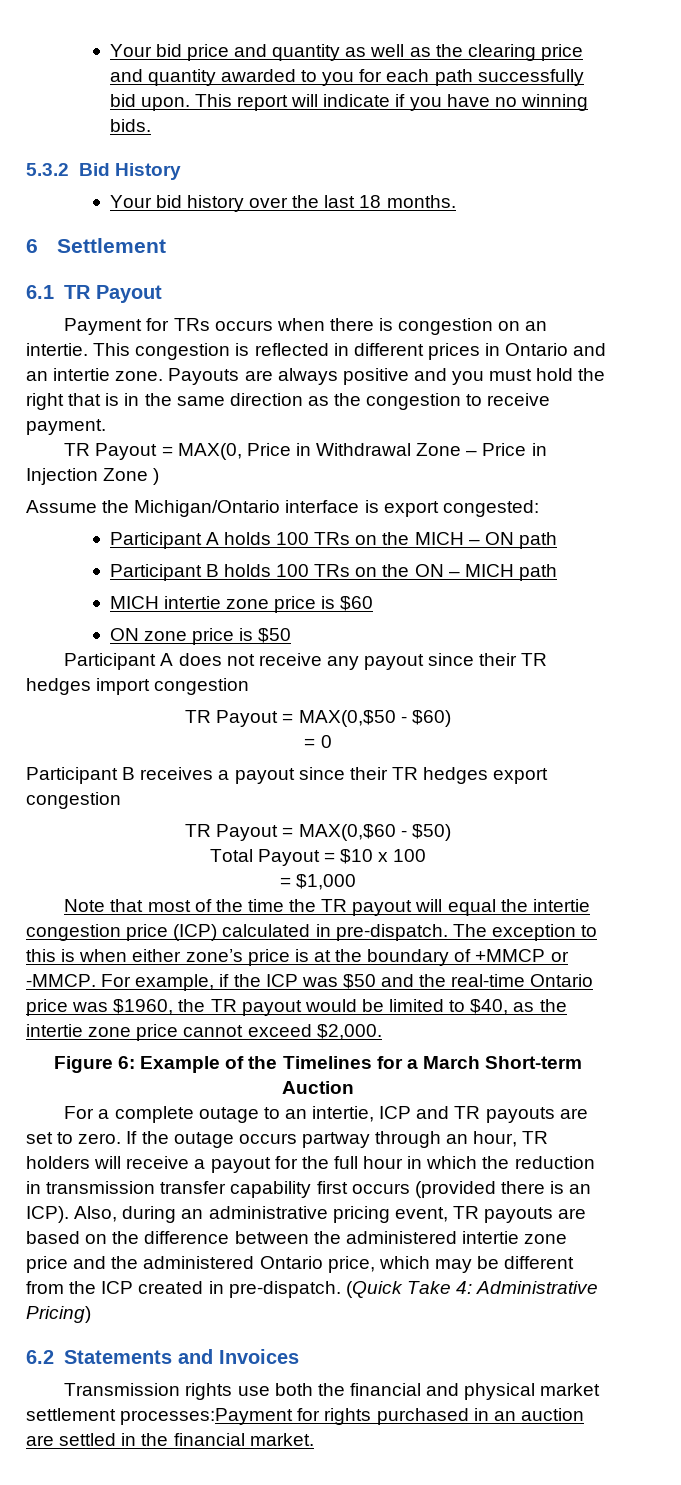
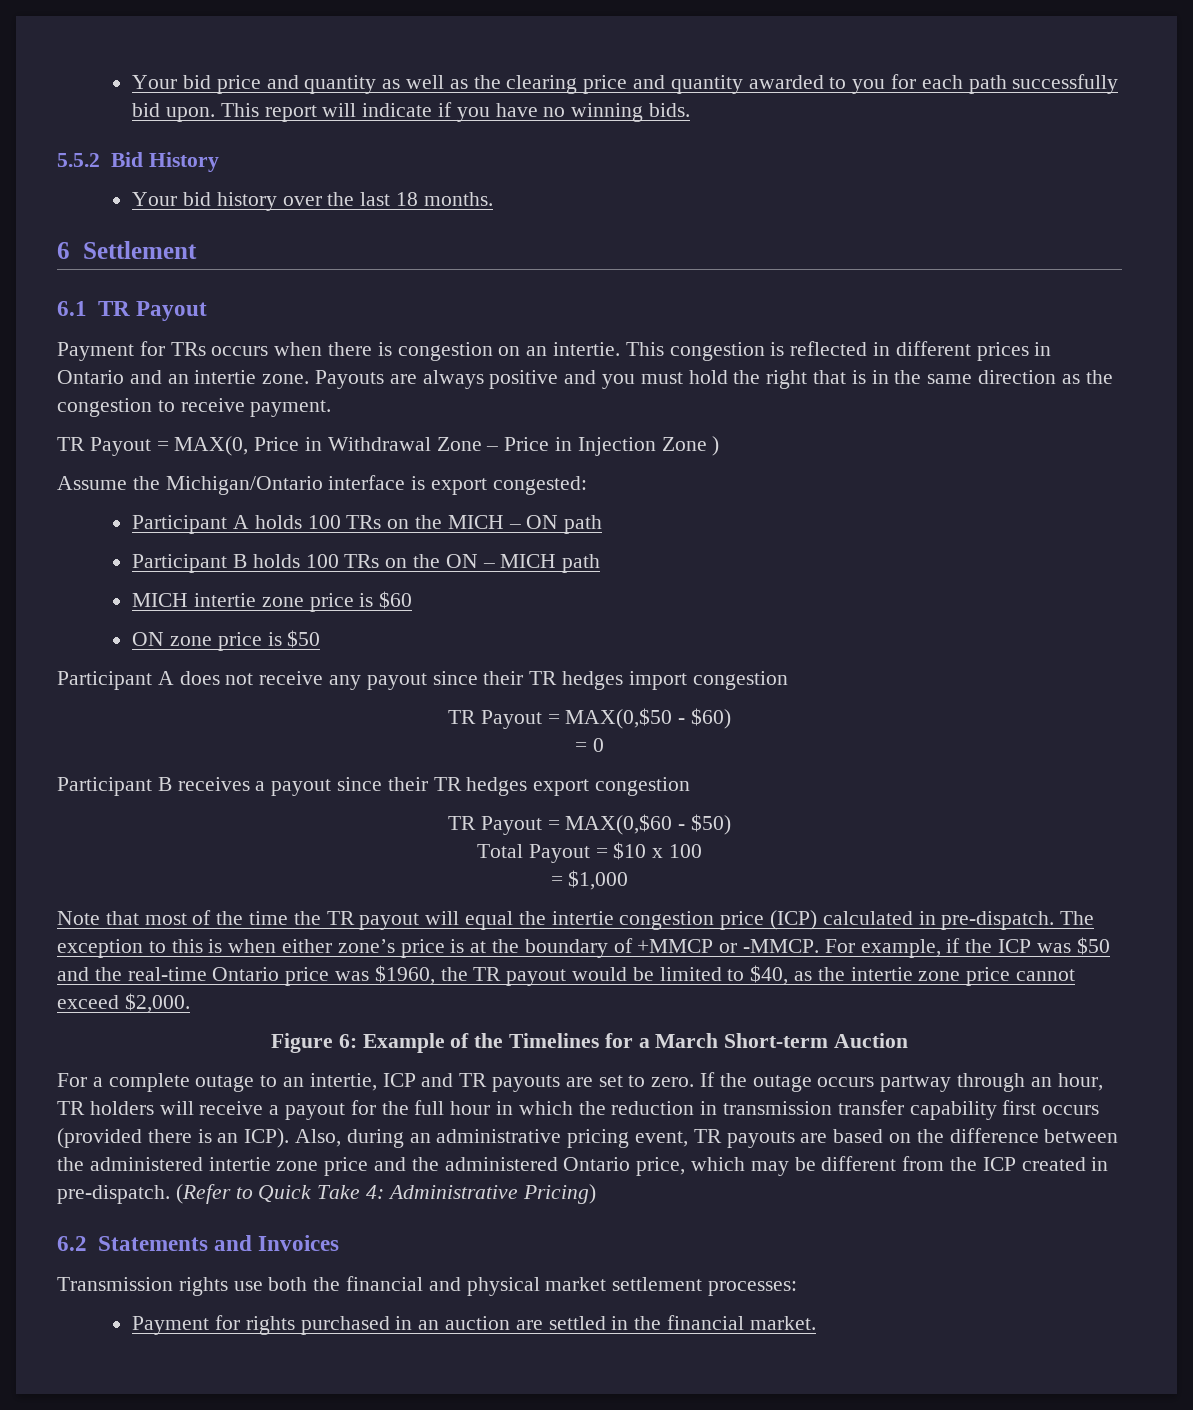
[26,163,69,176] 5.3.2 -> [57,153,100,167] 5.5.2
[345,1281,403,1298] (Quick -> [175,1184,312,1204] (Refer to Quick
[120,1408,294,1425] processes:Payment -> [708,1281,798,1296] [132,1316,210,1335] processes: // Payment

